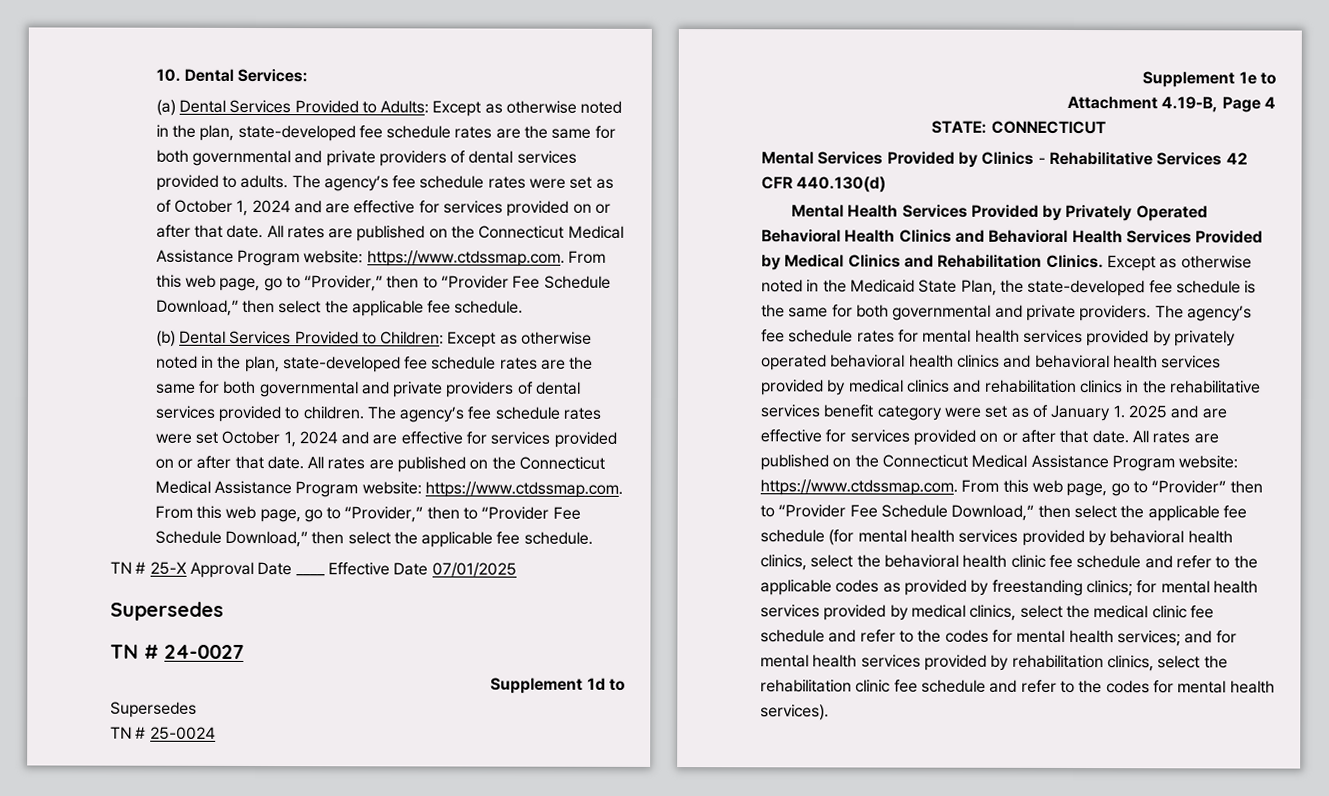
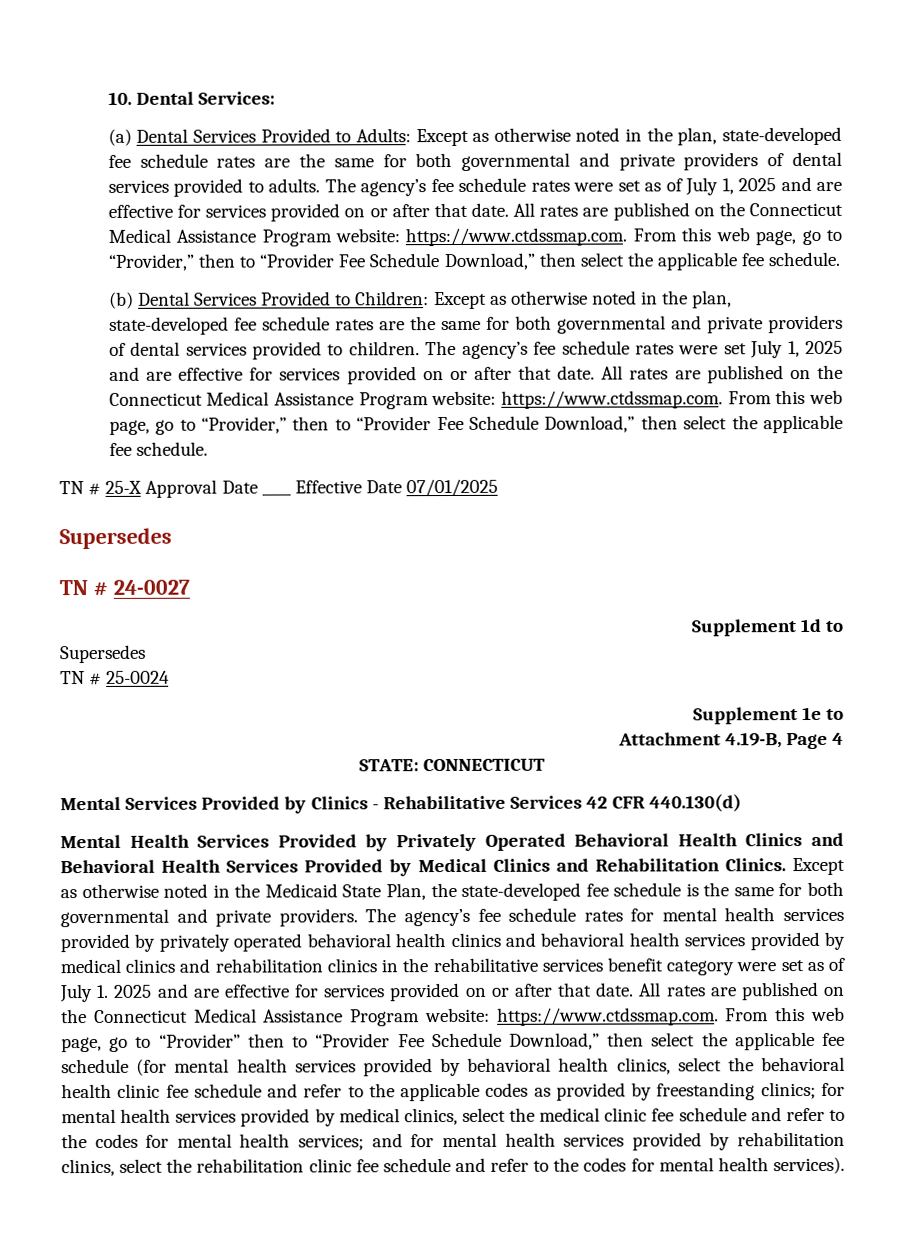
[173,199,291,216] October 1, 2024 -> [685,177,777,196] July 1, 2025
[221,430,338,448] October 1, 2024 -> [750,340,843,359] July 1, 2025
[1050,404,1111,422] January -> [59,984,93,1003] July

